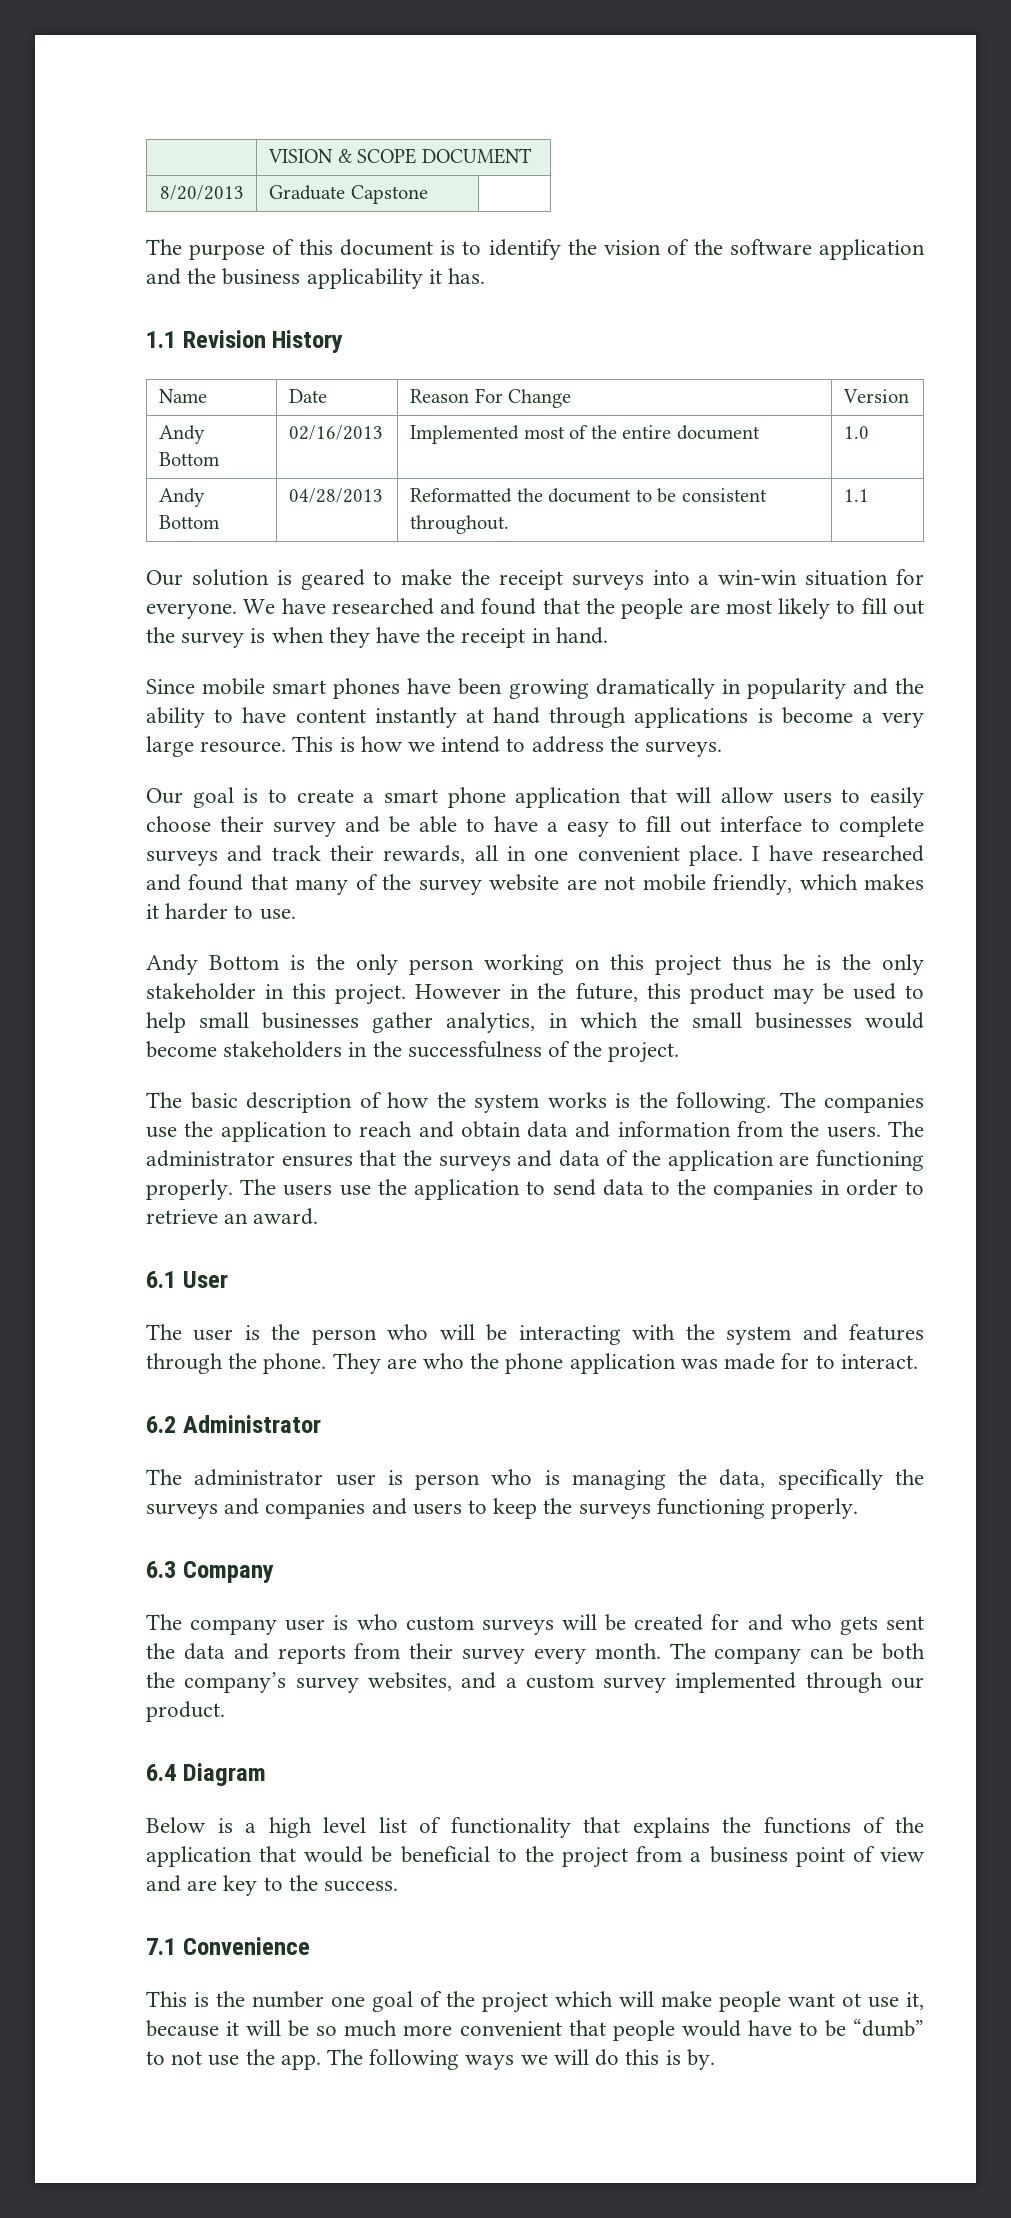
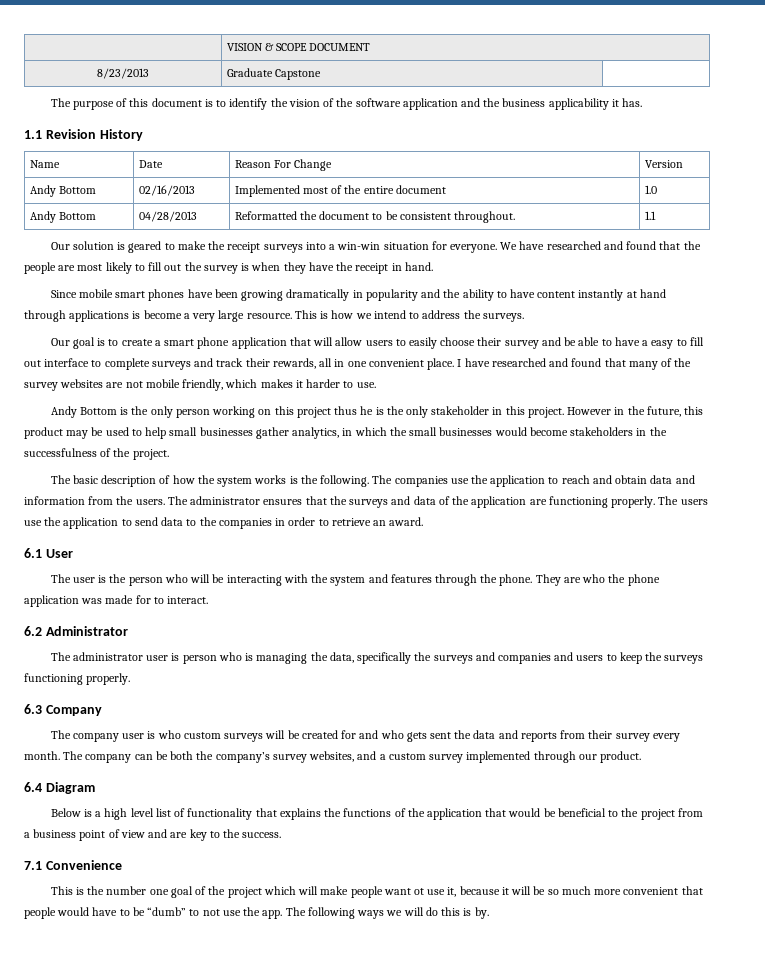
[159,185,244,200] 8/20/2013 -> [97,68,149,79] 8/23/2013
[489,874,560,891] website -> [60,379,104,388] websites

